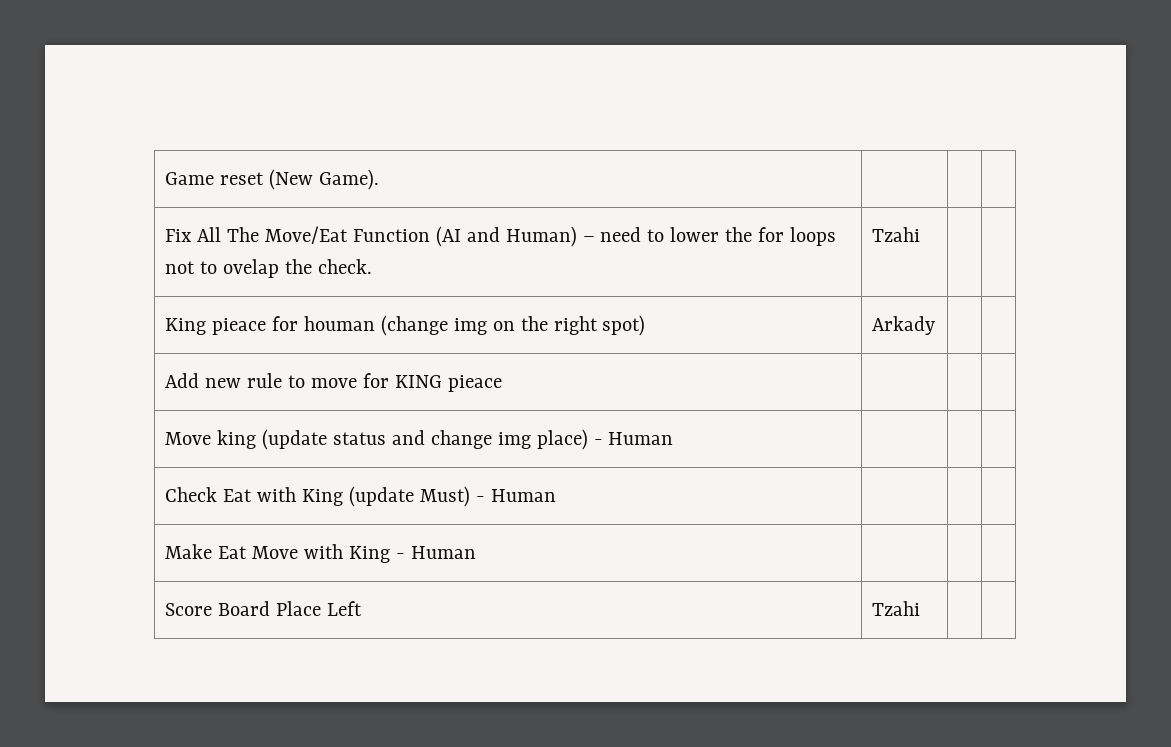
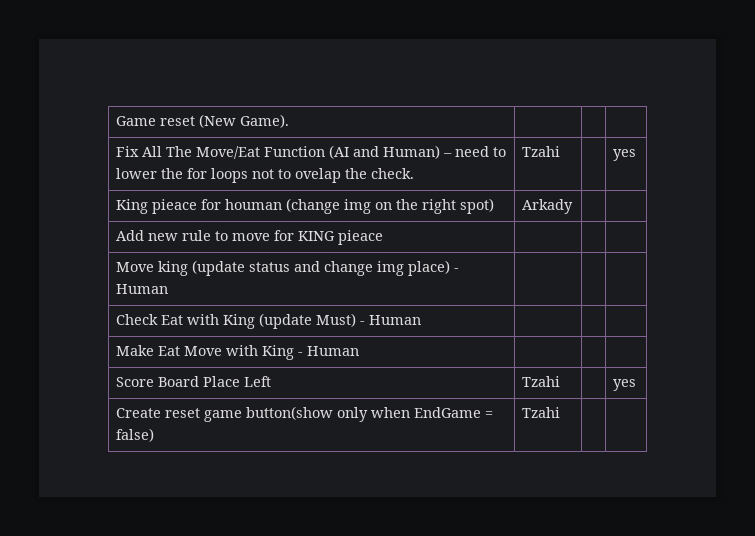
(921, 234) none -> [613,149,637,161] yes
(921, 608) none -> [613,379,637,391] [116,406,494,422] [116,428,155,442] [522,407,561,418] | yes // Create reset game button(show only when EndGame = false) | Tzahi |

